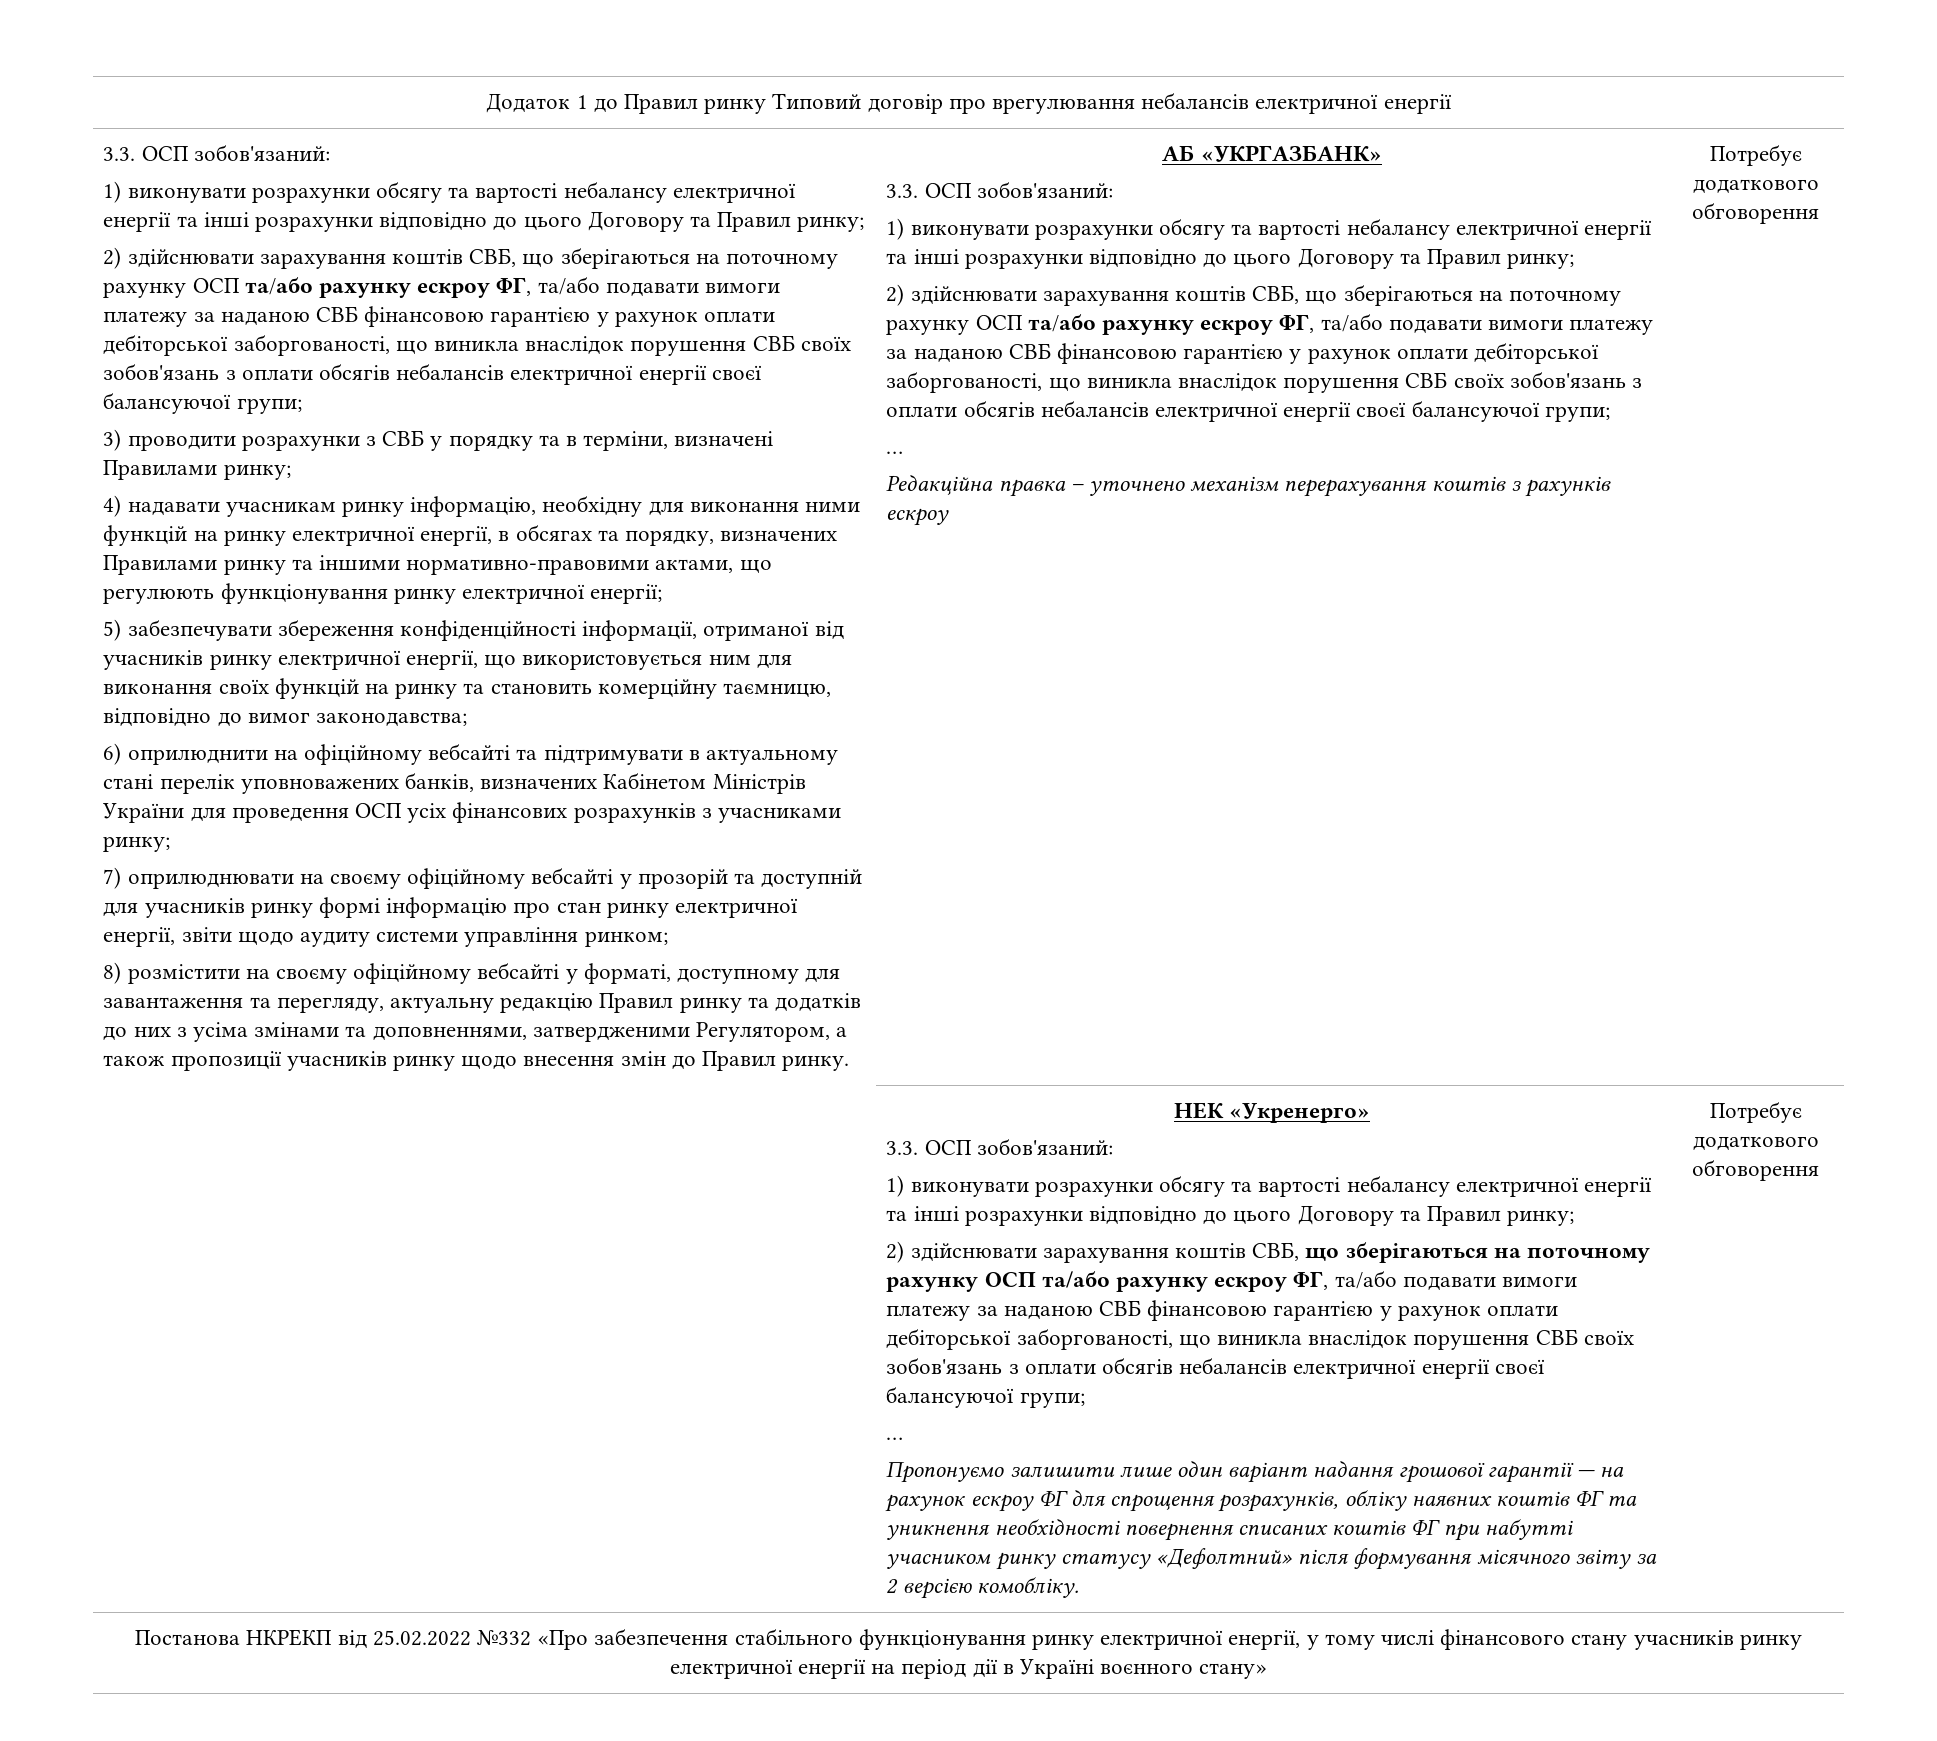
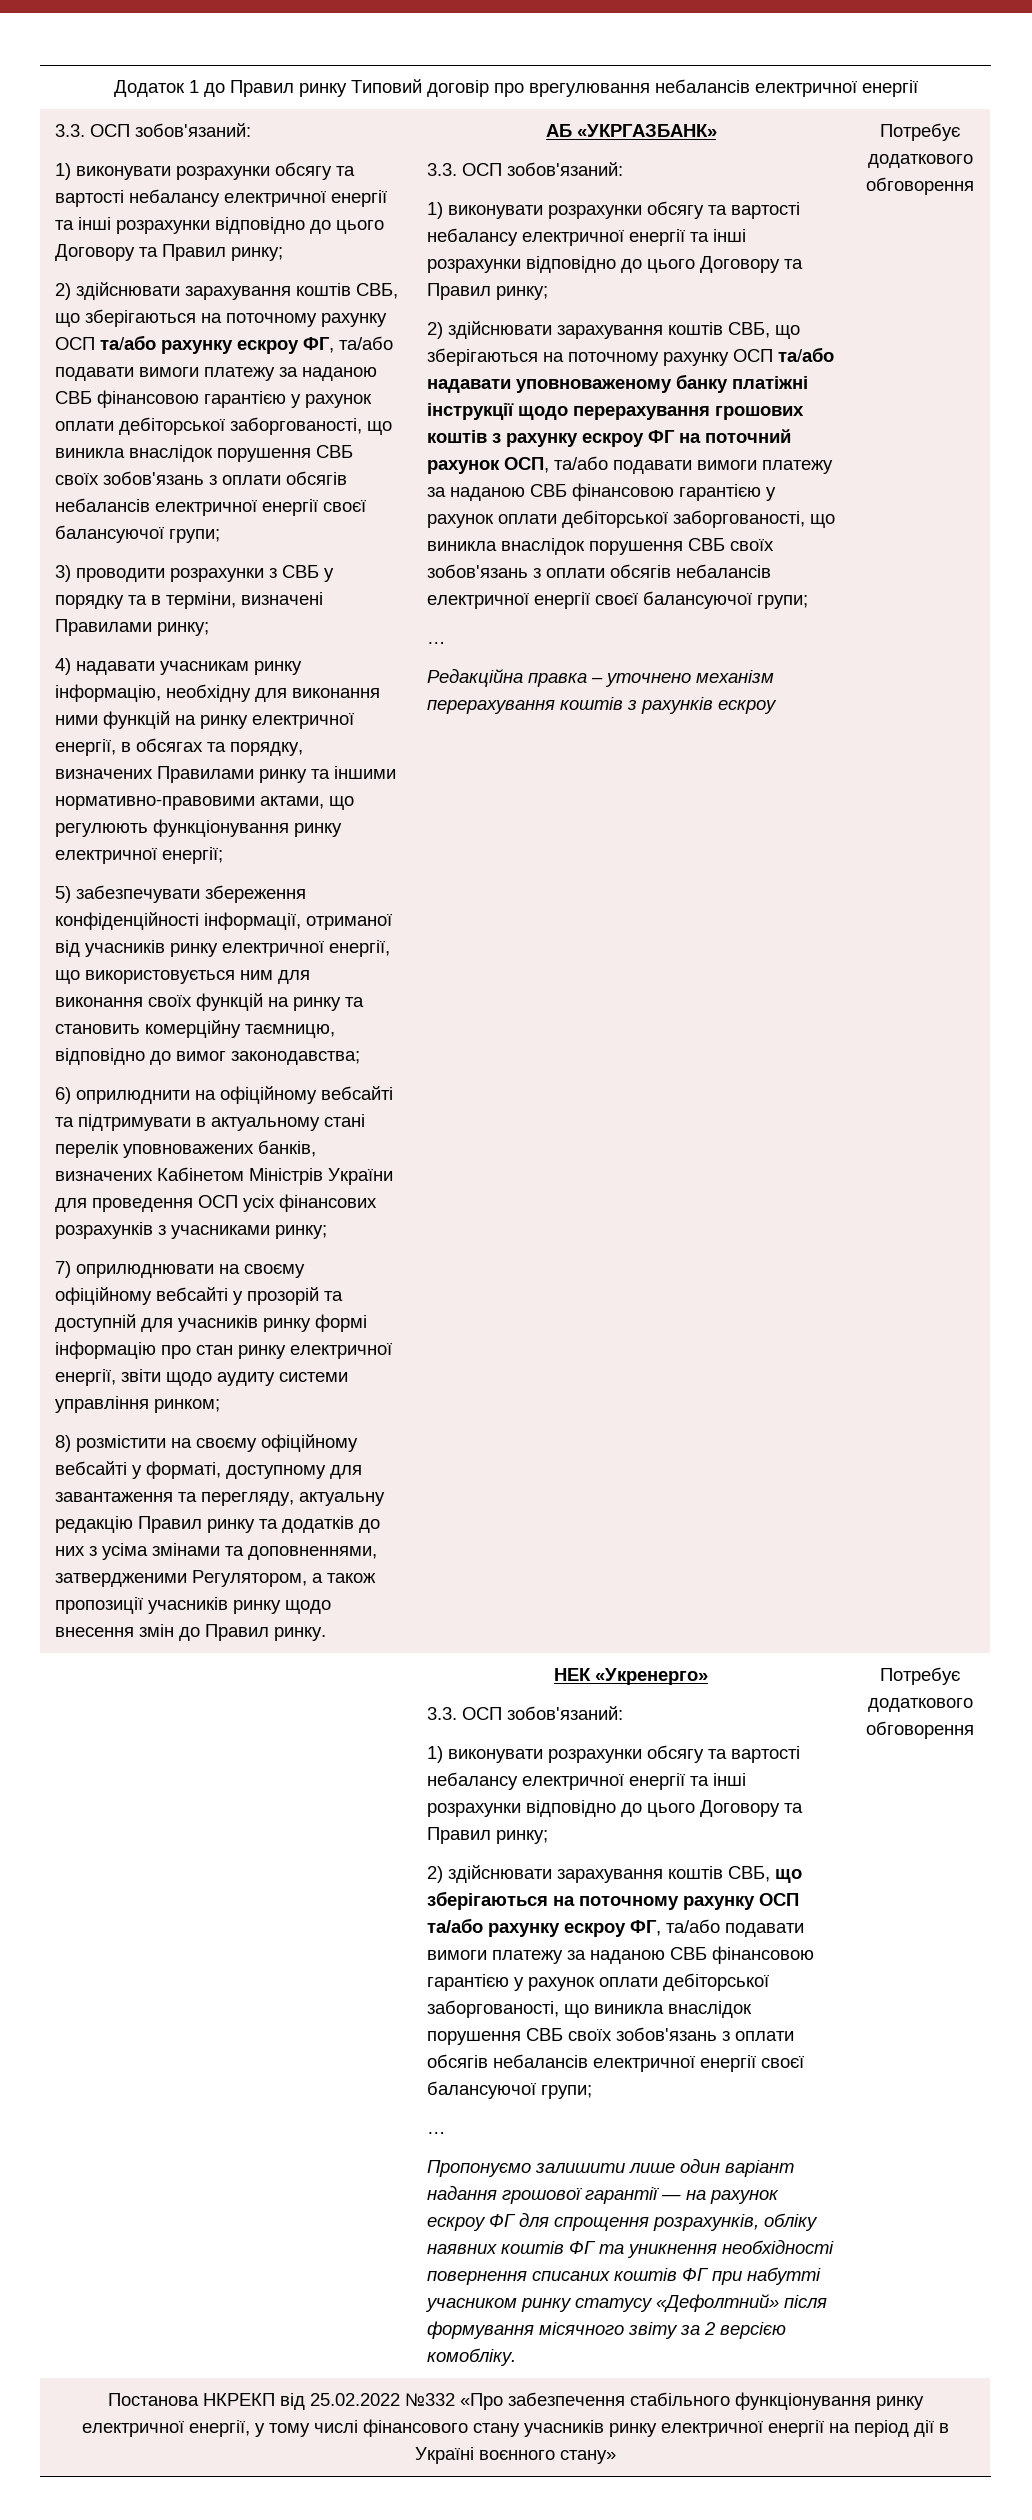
[1101,314,1315,335] рахунку ескроу ФГ, -> [426,374,808,393] [426,403,804,420] [426,429,791,447] [426,457,549,474] надавати уповноваженому банку платіжні інструкції щодо перерахування грошових коштів з рахунку ескроу ФГ на поточний рахунок ОСП,

